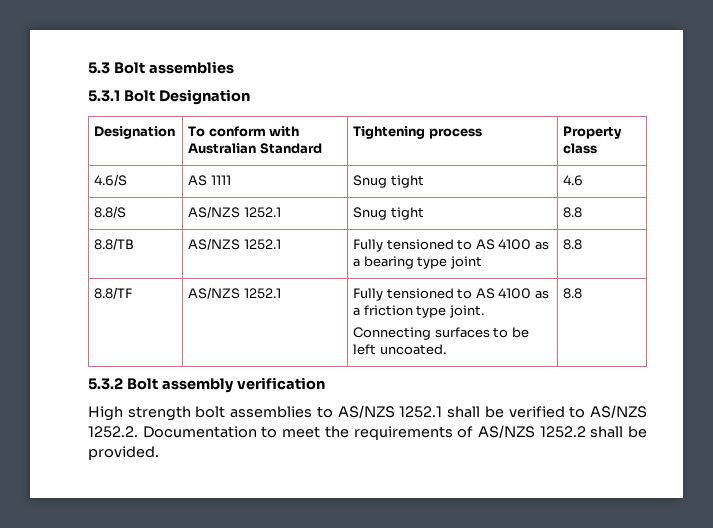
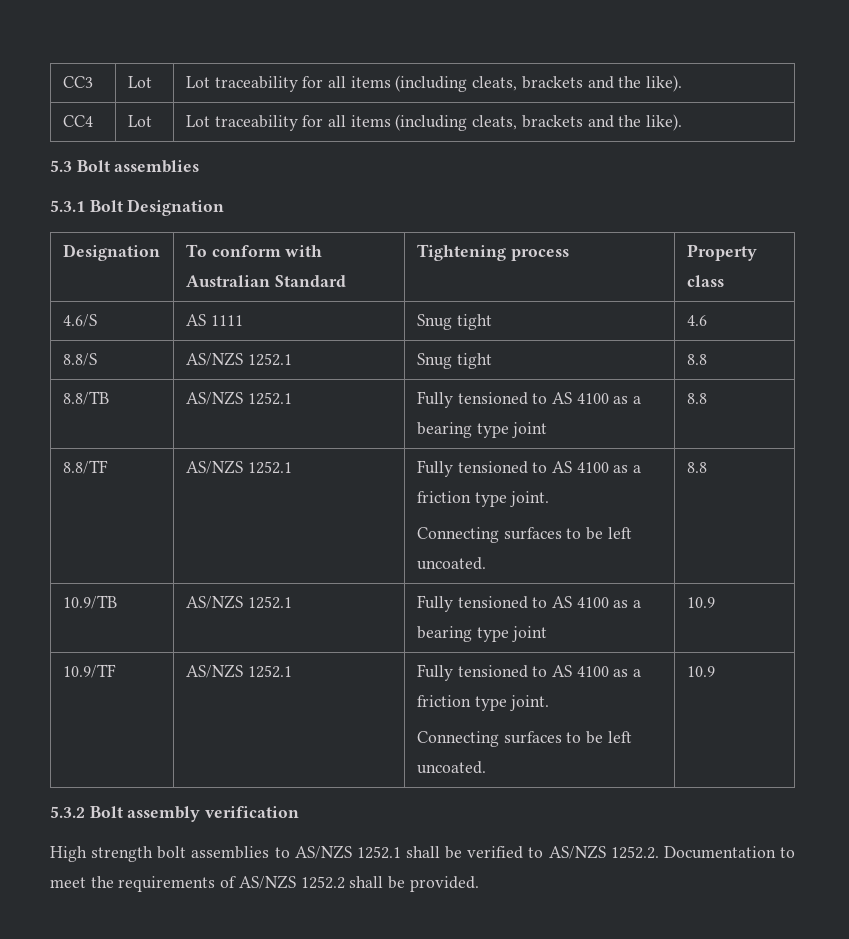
(88, 68) none -> [62,76,93,88] [127,76,152,88] [185,75,683,92] [62,115,93,127] [127,115,152,127] [185,114,683,131] CC3 | Lot | Lot traceability for all items (including cleats, brackets and the like). // CC4 | Lot | Lot traceability for all items (including cleats, brackets and the like). //
(583, 293) none -> [62,595,117,609] [185,595,292,609] [416,595,642,612] [416,626,548,642] [686,597,715,608] [62,664,116,678] [185,664,292,678] [416,664,642,681] [416,695,550,711] [416,731,632,747] [416,761,486,774] [686,666,715,677] // 10.9/TB | AS/NZS 1252.1 | Fully tensioned to AS 4100 as a bearing type joint | 10.9 // 10.9/TF | AS/NZS 1252.1 | Fully tensioned to AS 4100 as a friction type joint. // Connecting surfaces to be left uncoated. | 10.9

